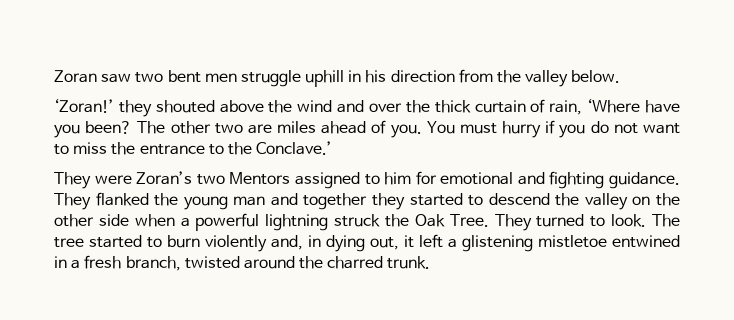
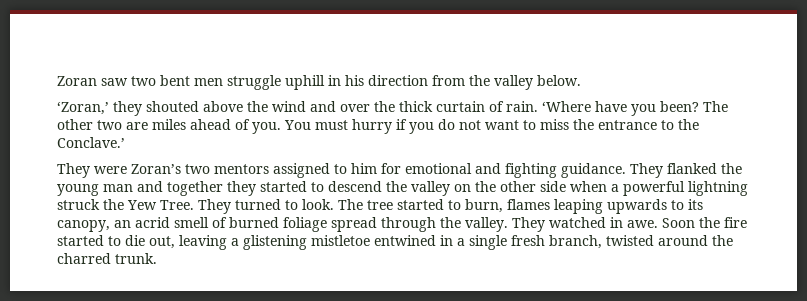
[54,98,114,113] ‘Zoran!’ -> [57,101,109,115] ‘Zoran,’
[549,100,583,115] rain, -> [506,101,538,112] rain.
[229,172,291,185] Mentors -> [214,164,269,174] mentors
[414,214,445,227] Oak -> [127,200,157,210] Yew
[167,234,443,252] burn violently and, in dying out, it left -> [465,199,703,214] [57,217,747,232] [57,235,227,250] burn, flames leaping upwards to its canopy, an acrid smell of burned foliage spread through the valley. They watched in awe. Soon the fire started to die out, leaving
(81, 264) none -> [469,235,507,250] single

